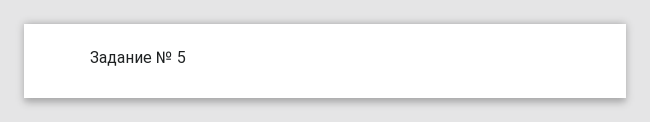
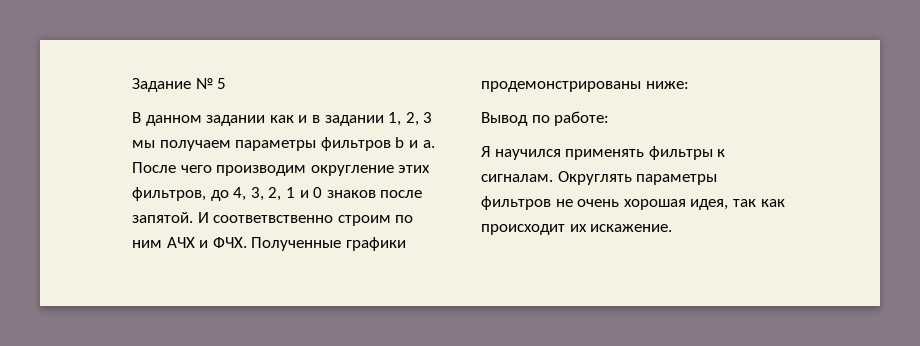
(186, 57) none -> [132,112,433,126] [132,137,435,151] [132,162,431,176] [132,187,423,201] [132,212,414,226] [132,237,406,251] [481,81,689,92] [481,111,610,126] [481,146,726,160] [481,171,718,185] [481,196,785,210] [481,224,673,235] // В данном задании как и в задании 1, 2, 3 мы получаем параметры фильтров b и a. После чего производим округление этих фильтров, до 4, 3, 2, 1 и 0 знаков после запятой. И соответвственно строим по ним АЧХ и ФЧХ. Полученные графики продемонстрированы ниже: // Вывод по работе: // Я научился применять фильтры к сигналам. Округлять параметры фильтров не очень хорошая идея, так как происходит их искажение.

